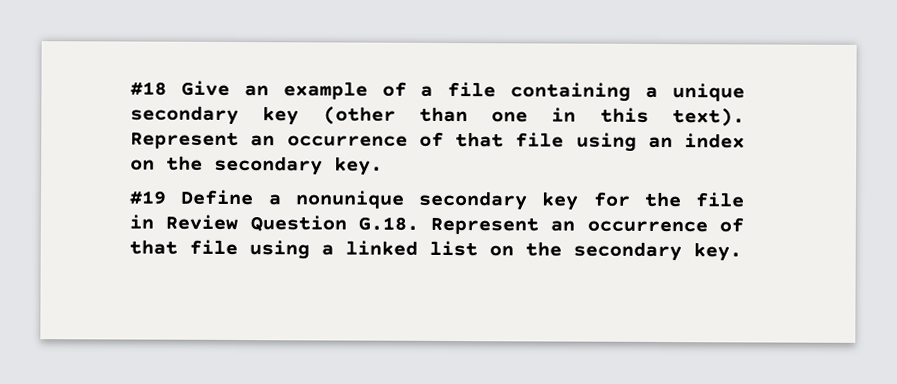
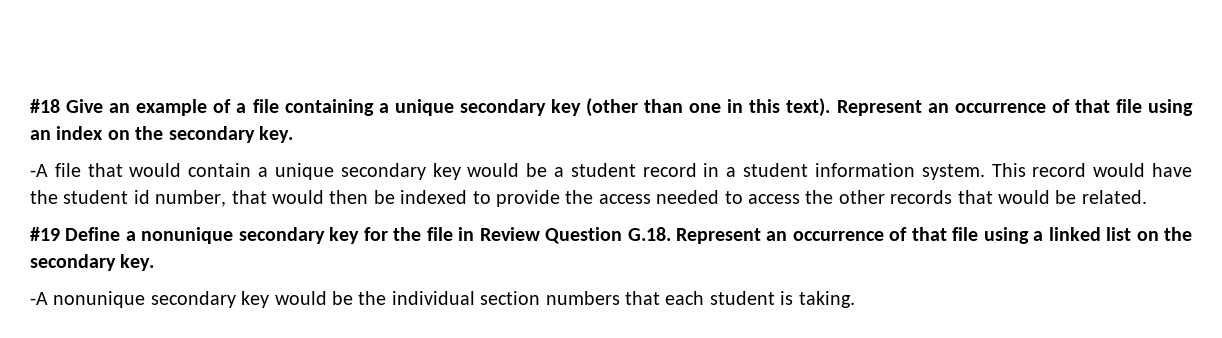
(383, 166) none -> [30,163,1193,180] [30,190,1147,207] // -A file that would contain a unique secondary key would be a student record in a student information system. This record would have the student id number, that would then be indexed to provide the access needed to access the other records that would be related.
(742, 252) none -> [30,291,855,308] // -A nonunique secondary key would be the individual section numbers that each student is taking.

